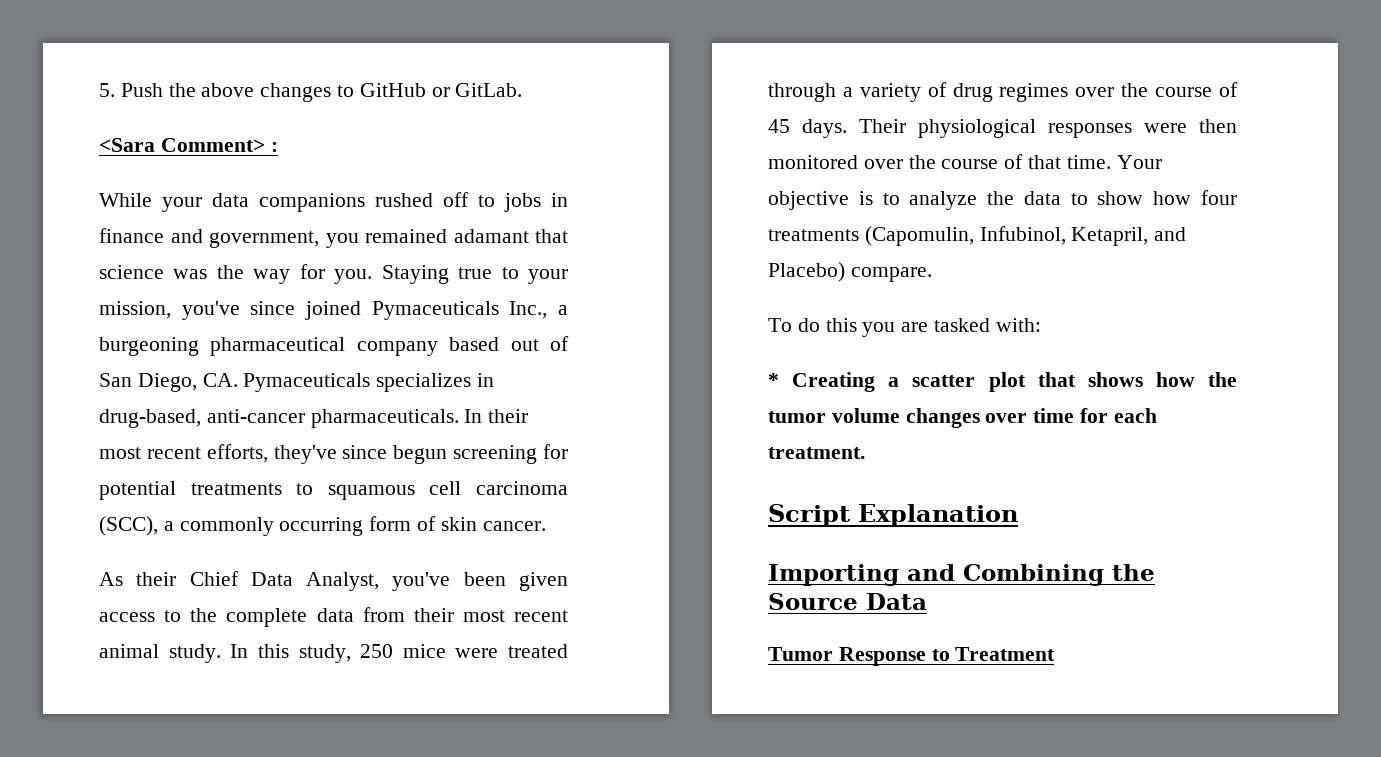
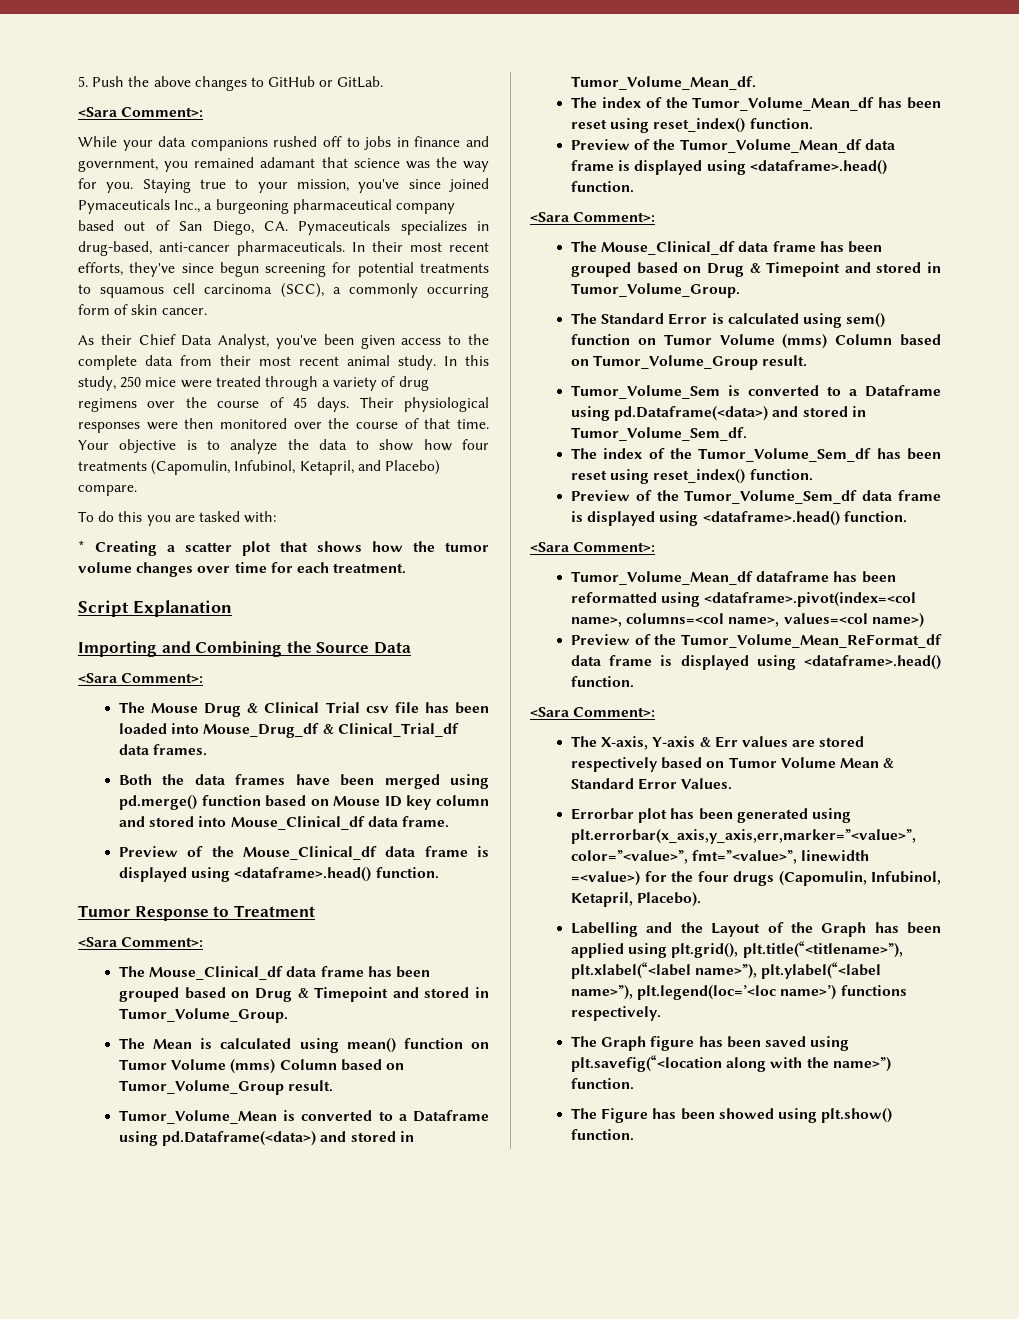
[160,138,278,152] Comment> : -> [121,107,204,117] Comment>:
[999,83,1069,102] regimes -> [78,398,137,412] regimens
[768,647,1056,666] Tumor Response to Treatment -> [78,673,204,683] [119,702,489,717] [119,723,459,738] [119,744,208,756] [119,774,489,789] [119,795,489,810] [119,816,449,830] [119,846,489,860] [119,867,439,882] [78,905,315,921] [78,937,204,947] [119,966,430,980] [119,987,489,1002] [119,1008,289,1023] [119,1038,489,1053] [119,1059,404,1074] [119,1080,334,1095] [119,1110,490,1124] [119,1131,414,1146] [571,76,757,90] [571,97,941,111] [571,118,813,133] [571,139,895,153] [571,160,887,175] [571,181,635,193] [530,212,656,222] [571,241,882,255] [571,262,941,277] [571,283,741,298] [571,313,886,328] [571,334,941,349] [571,355,808,370] [571,385,941,399] [571,406,866,421] [571,427,748,441] [571,448,941,462] [571,469,813,484] [571,490,941,504] [571,511,907,526] [530,542,656,552] [571,571,896,585] [571,592,917,607] [571,613,924,628] [571,634,942,648] [571,655,941,670] [571,676,635,688] [530,707,656,717] [571,736,865,750] [571,757,895,772] [571,778,733,790] [571,808,851,823] [571,828,917,844] [571,849,870,864] [571,871,941,886] [571,892,702,907] [571,922,941,937] [571,941,903,958] [571,962,882,979] [571,984,907,1000] [571,1006,662,1021] [571,1036,850,1051] [571,1055,891,1072] [571,1078,635,1090] [571,1108,893,1123] [571,1129,635,1141] <Sara Comment>: // The Mouse Drug & Clinical Trial csv file has been loaded into Mouse_Drug_df & Clinical_Trial_df data frames. // Both the data frames have been merged using pd.merge() function based on Mouse ID key column and stored into Mouse_Clinical_df data frame. // Preview of the Mouse_Clinical_df data frame is displayed using <dataframe>.head() function. // Tumor Response to Treatment // <Sara Comment>: // The Mouse_Clinical_df data frame has been grouped based on Drug & Timepoint and stored in Tumor_Volume_Group. // The Mean is calculated using mean() function on Tumor Volume (mms) Column based on Tumor_Volume_Group result. // Tumor_Volume_Mean is converted to a Dataframe using pd.Dataframe(<data>) and stored in Tumor_Volume_Mean_df. // The index of the Tumor_Volume_Mean_df has been reset using reset_index() function. // Preview of the Tumor_Volume_Mean_df data frame is displayed using <dataframe>.head() function. // <Sara Comment>: // The Mouse_Clinical_df data frame has been grouped based on Drug & Timepoint and stored in Tumor_Volume_Group. // The Standard Error is calculated using sem() function on Tumor Volume (mms) Column based on Tumor_Volume_Group result. // Tumor_Volume_Sem is converted to a Dataframe using pd.Dataframe(<data>) and stored in Tumor_Volume_Sem_df. // The index of the Tumor_Volume_Sem_df has been reset using reset_index() function. // Preview of the Tumor_Volume_Sem_df data frame is displayed using <dataframe>.head() function. // <Sara Comment>: // Tumor_Volume_Mean_df dataframe has been reformatted using <dataframe>.pivot(index=<col name>, columns=<col name>, values=<col name>) // Preview of the Tumor_Volume_Mean_ReFormat_df data frame is displayed using <dataframe>.head() function. // <Sara Comment>: // The X-axis, Y-axis & Err values are stored respectively based on Tumor Volume Mean & Standard Error Values. // Errorbar plot has been generated using plt.errorbar(x_axis,y_axis,err,marker=”<value>”, color=”<value>”, fmt=”<value>”, linewidth =<value>) for the four drugs (Capomulin, Infubinol, Ketapril, Placebo). // Labelling and the Layout of the Graph has been applied using plt.grid(), plt.title(“<titlename>”), plt.xlabel(“<label name>”), plt.ylabel(“<label name>”), plt.legend(loc=’<loc name>’) functions respectively. // The Graph figure has been saved using plt.savefig(“<location along with the name>”) function. // The Figure has been showed using plt.show() function.

